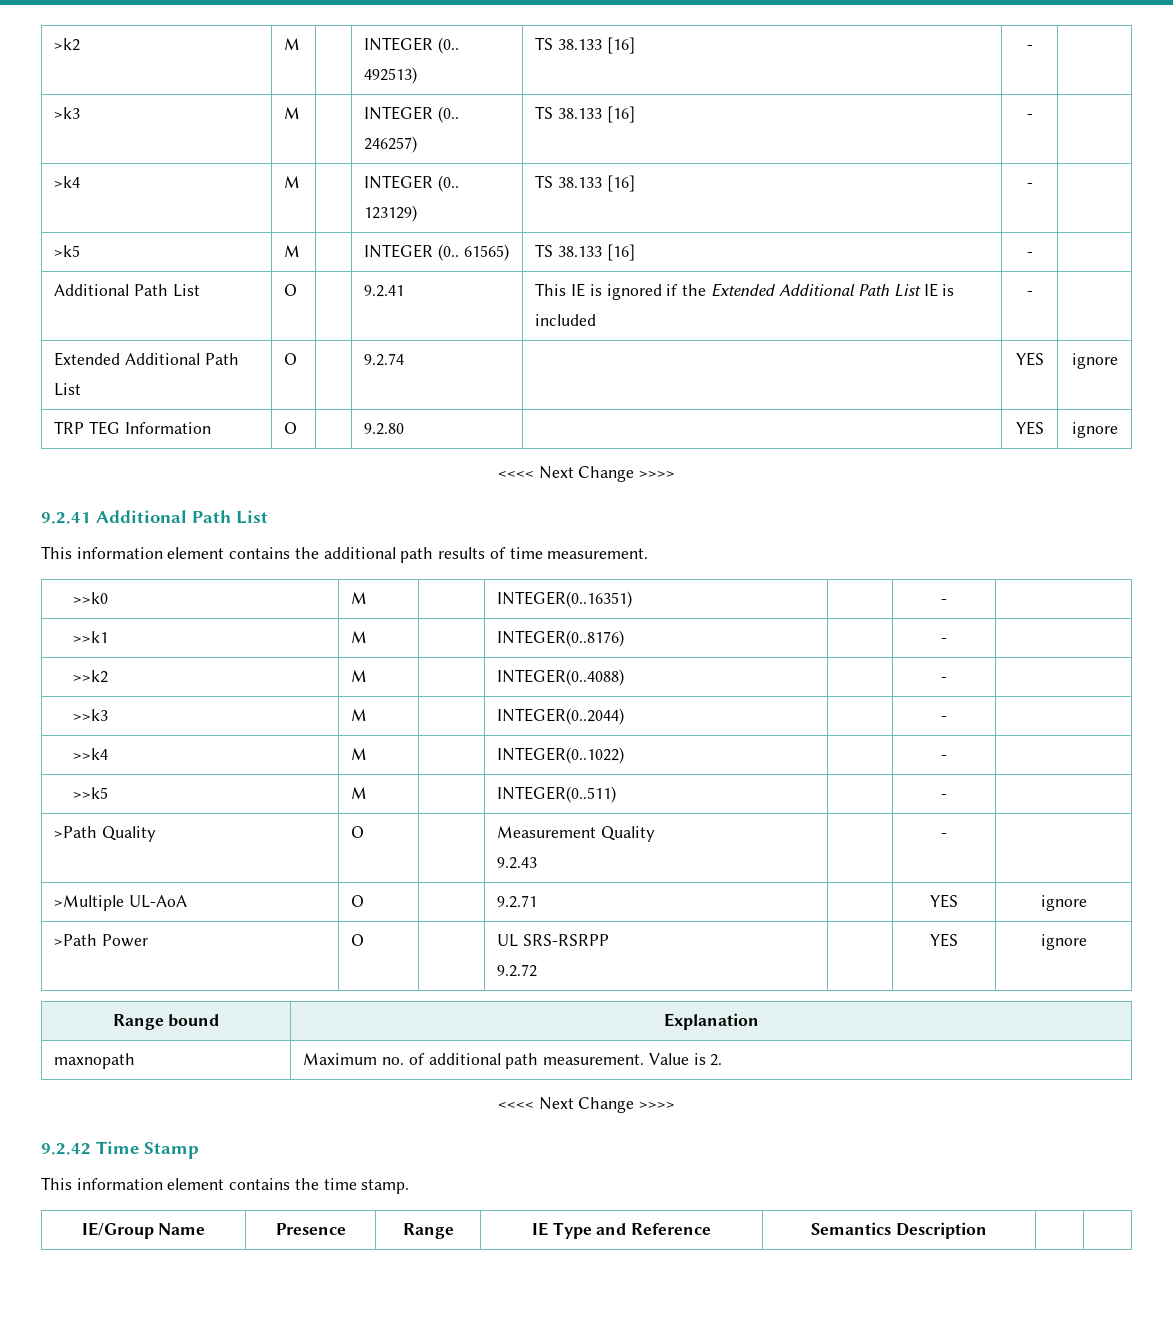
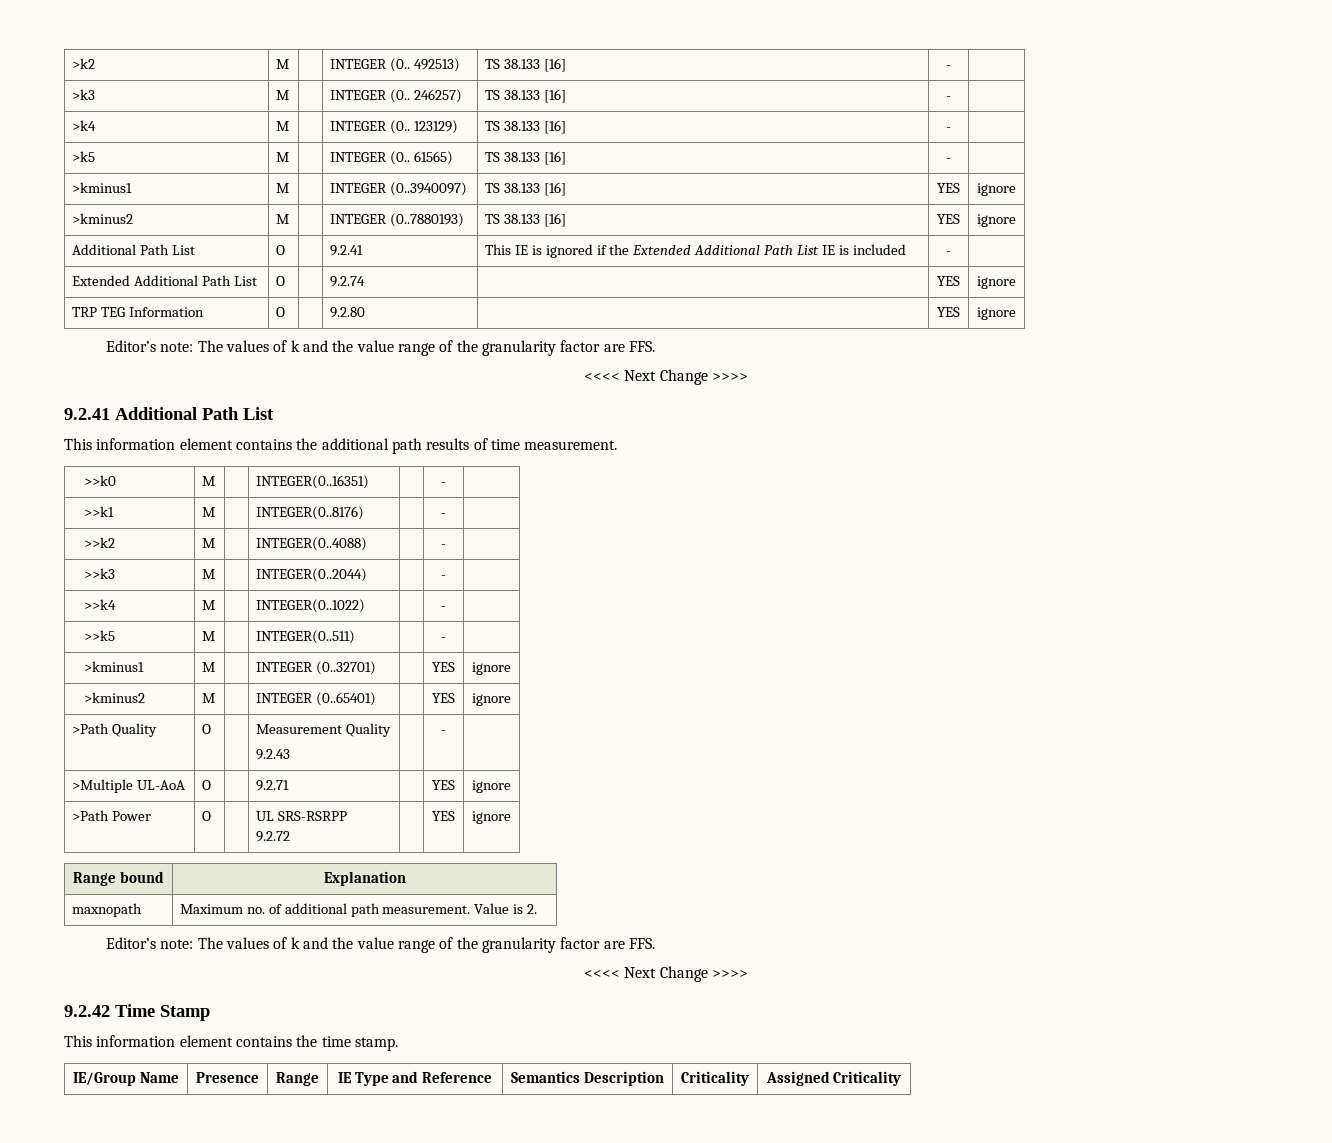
(1033, 254) none -> [71,182,132,193] [275,183,289,193] [329,182,467,196] [484,182,566,196] [937,183,960,193] [977,183,1016,196] [71,213,133,224] [275,214,289,224] [329,213,464,227] [484,213,566,227] [937,214,960,224] [977,214,1016,227] // >kminus1 | M | | INTEGER (0..3940097) | TS 38.133 [16] | YES | ignore // >kminus2 | M | | INTEGER (0..7880193) | TS 38.133 [16] | YES | ignore
(1118, 430) none -> [106,340,655,356] // Editor’s note: The values of k and the value range of the granularity factor are FFS.
(947, 796) none -> [84,661,145,672] [201,662,215,672] [255,661,376,675] [432,662,455,672] [472,662,511,675] [84,692,146,703] [201,693,215,703] [255,692,376,706] [432,693,455,703] [472,693,511,706] // >kminus1 | M | | INTEGER (0..32701) | | YES | ignore // >kminus2 | M | | INTEGER (0..65401) | | YES | ignore
(723, 1060) none -> [106,937,655,953] // Editor’s note: The values of k and the value range of the granularity factor are FFS.
(987, 1230) | -> [681,1071,749,1086] [765,1071,902,1086] Criticality | Assigned Criticality

